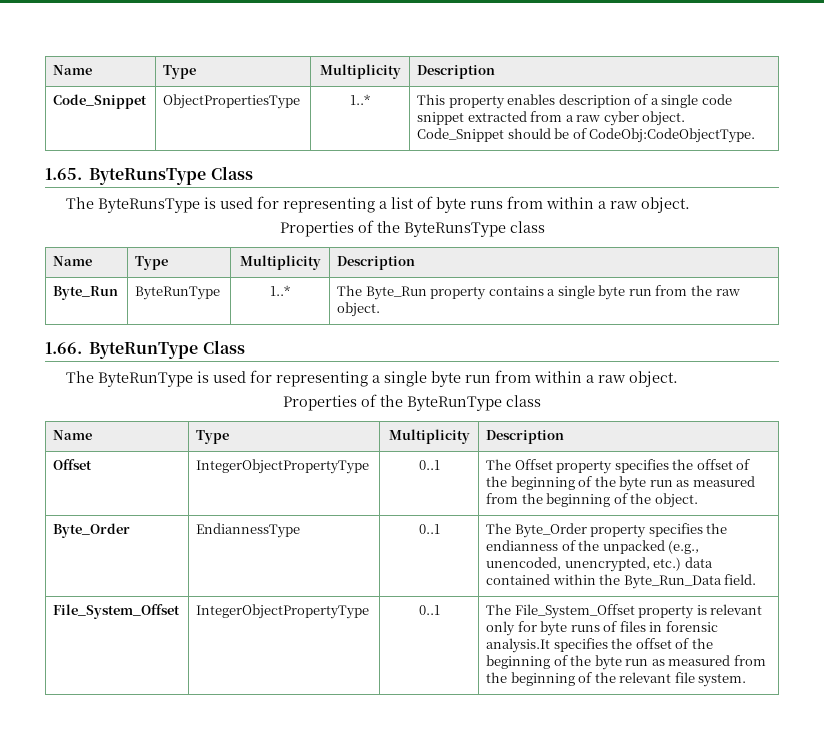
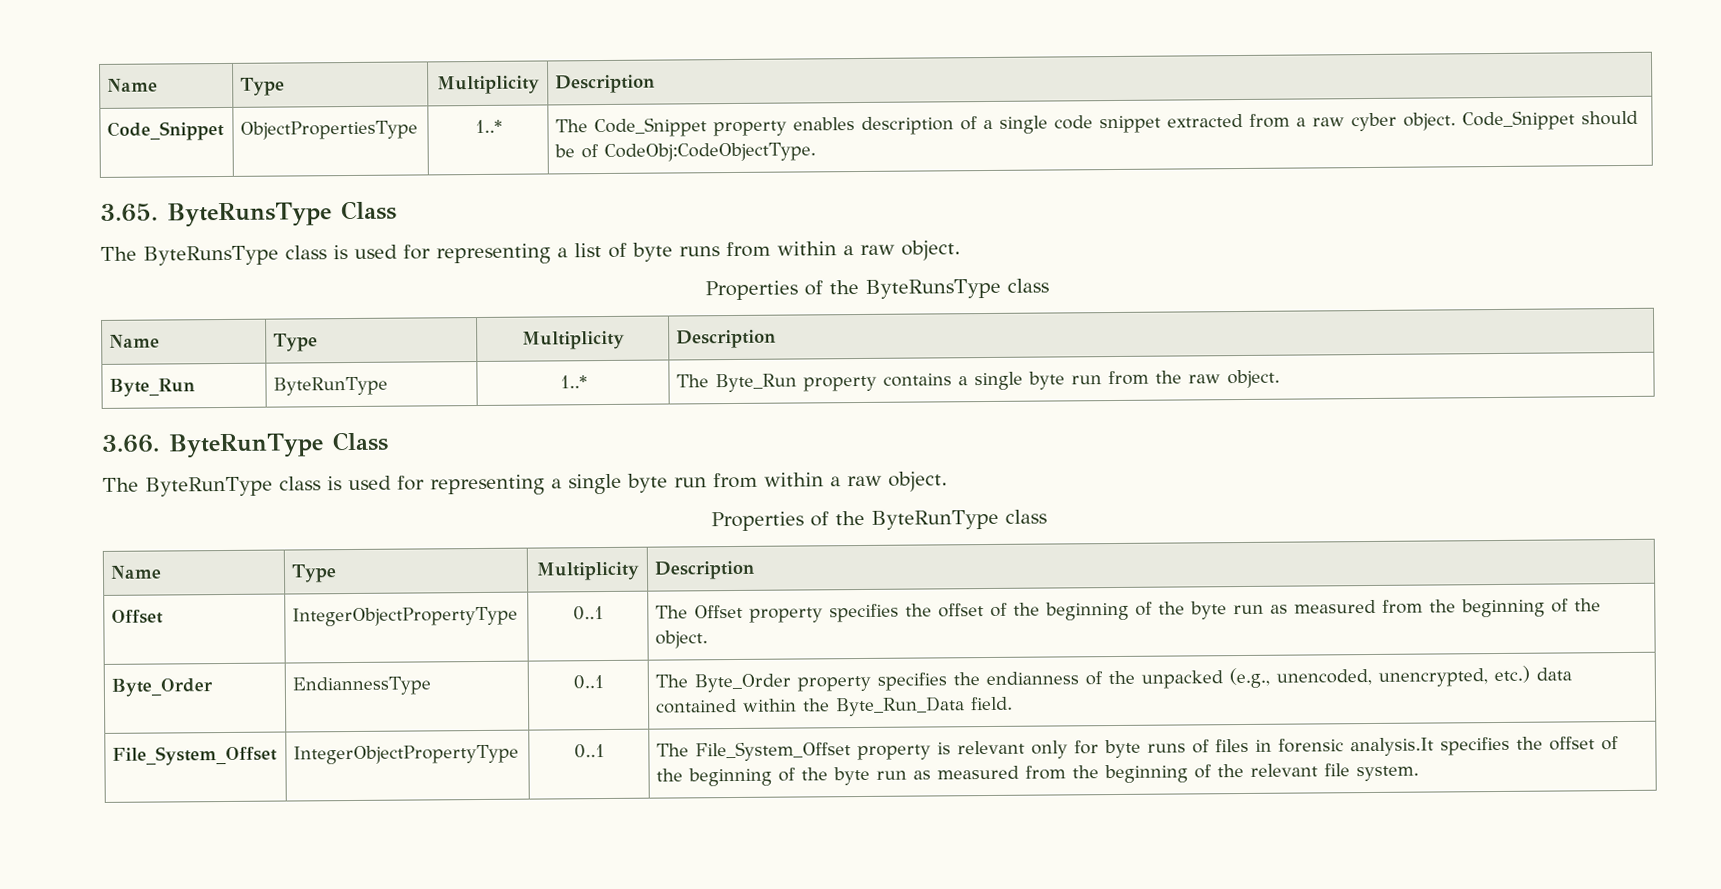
[417,94,446,105] This -> [555,117,708,138] The Code_Snippet
[45,168,82,180] 1.65. -> [100,203,158,222] 3.65.
(200, 205) none -> [284,245,327,260] class
[45,342,82,354] 1.66. -> [101,434,160,453] 3.66.
(193, 379) none -> [278,476,321,491] class

